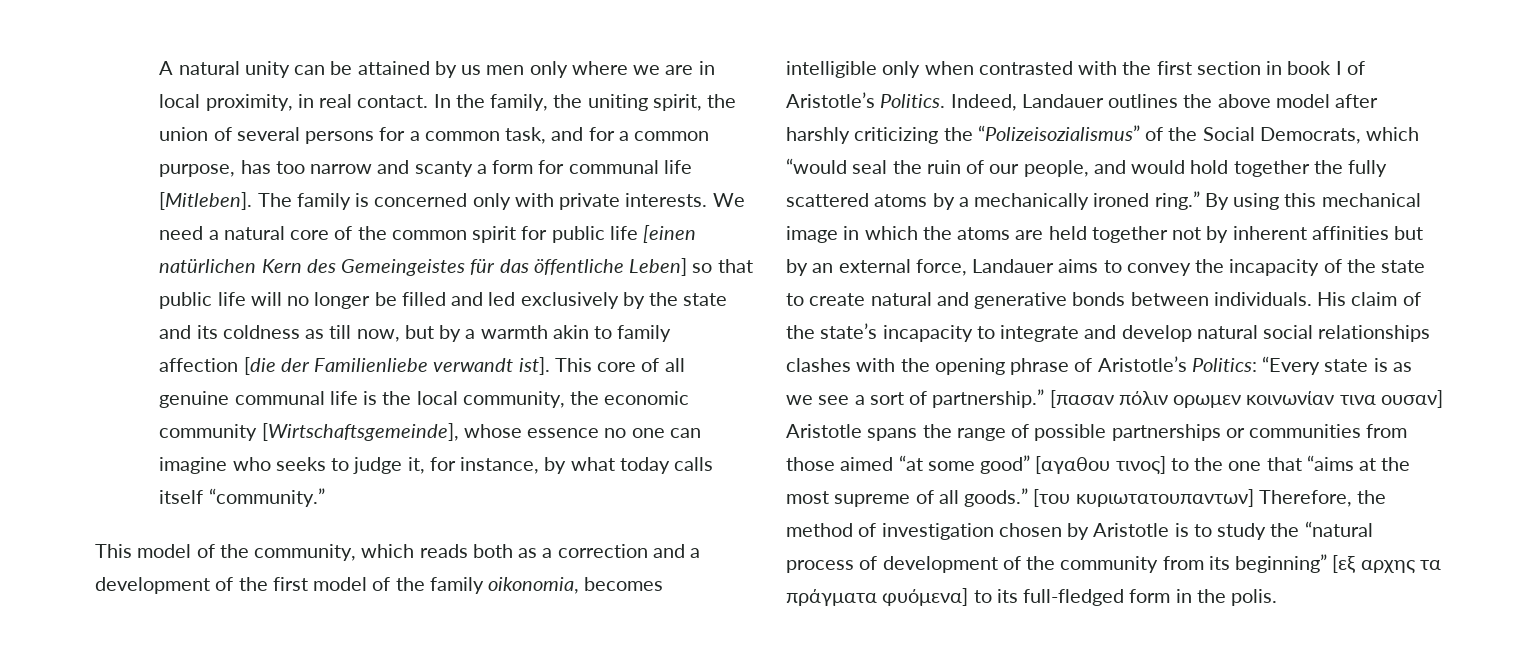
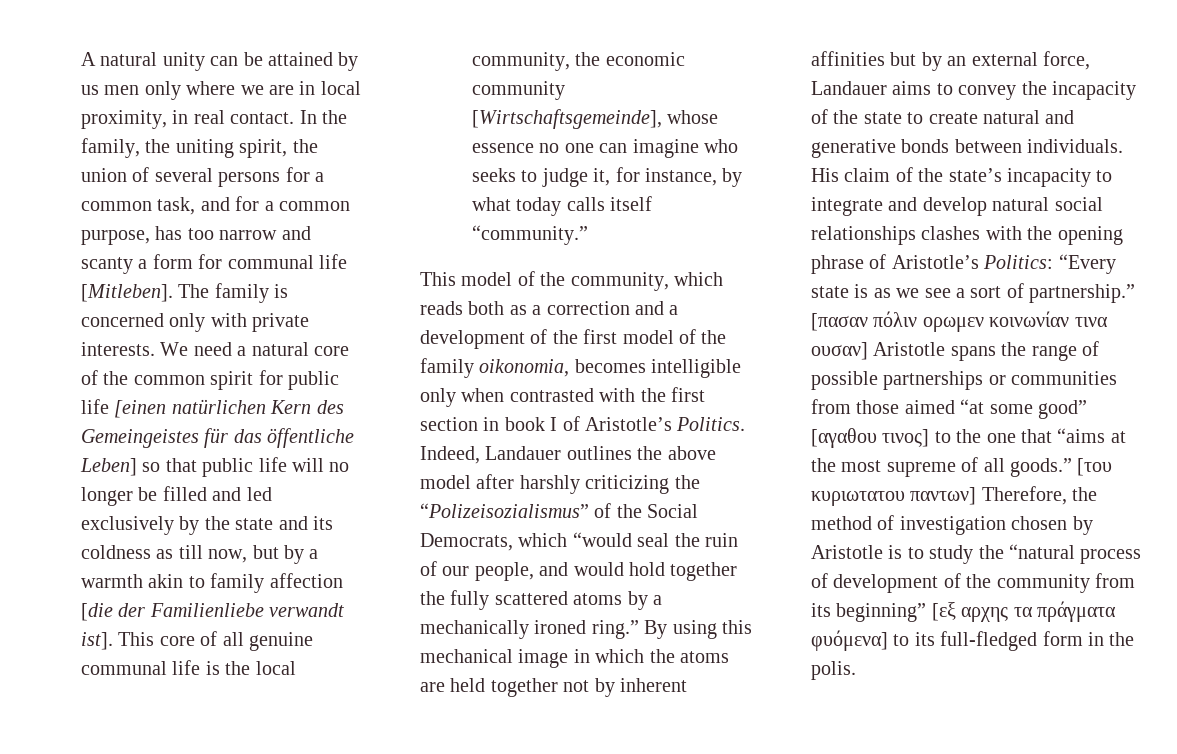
[1075,489,1254,507] κυριωτατουπαντων] -> [811,487,977,506] κυριωτατου παντων]

